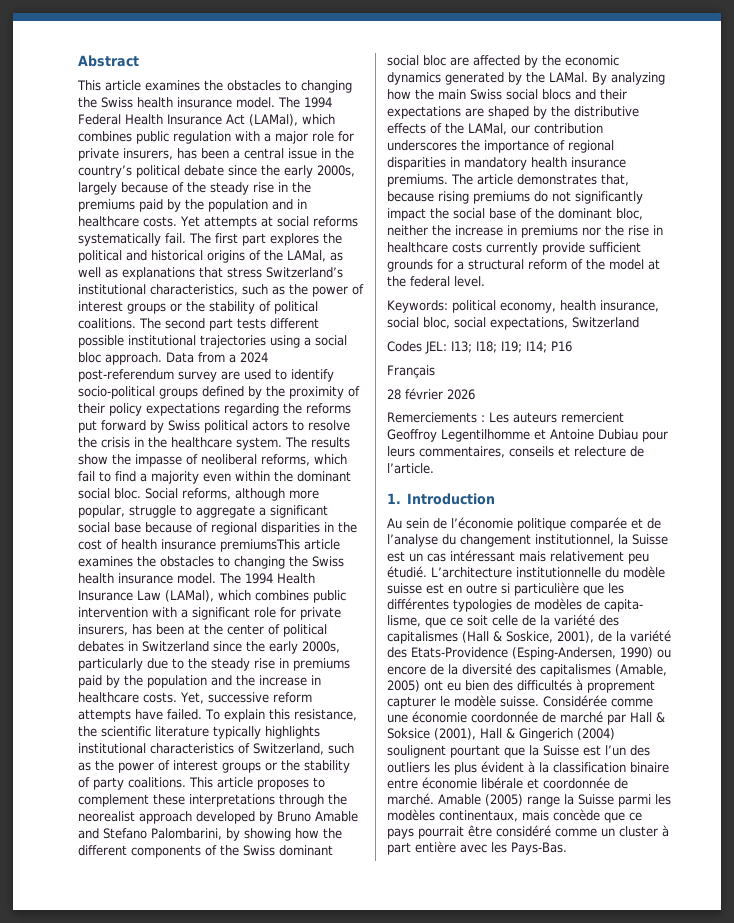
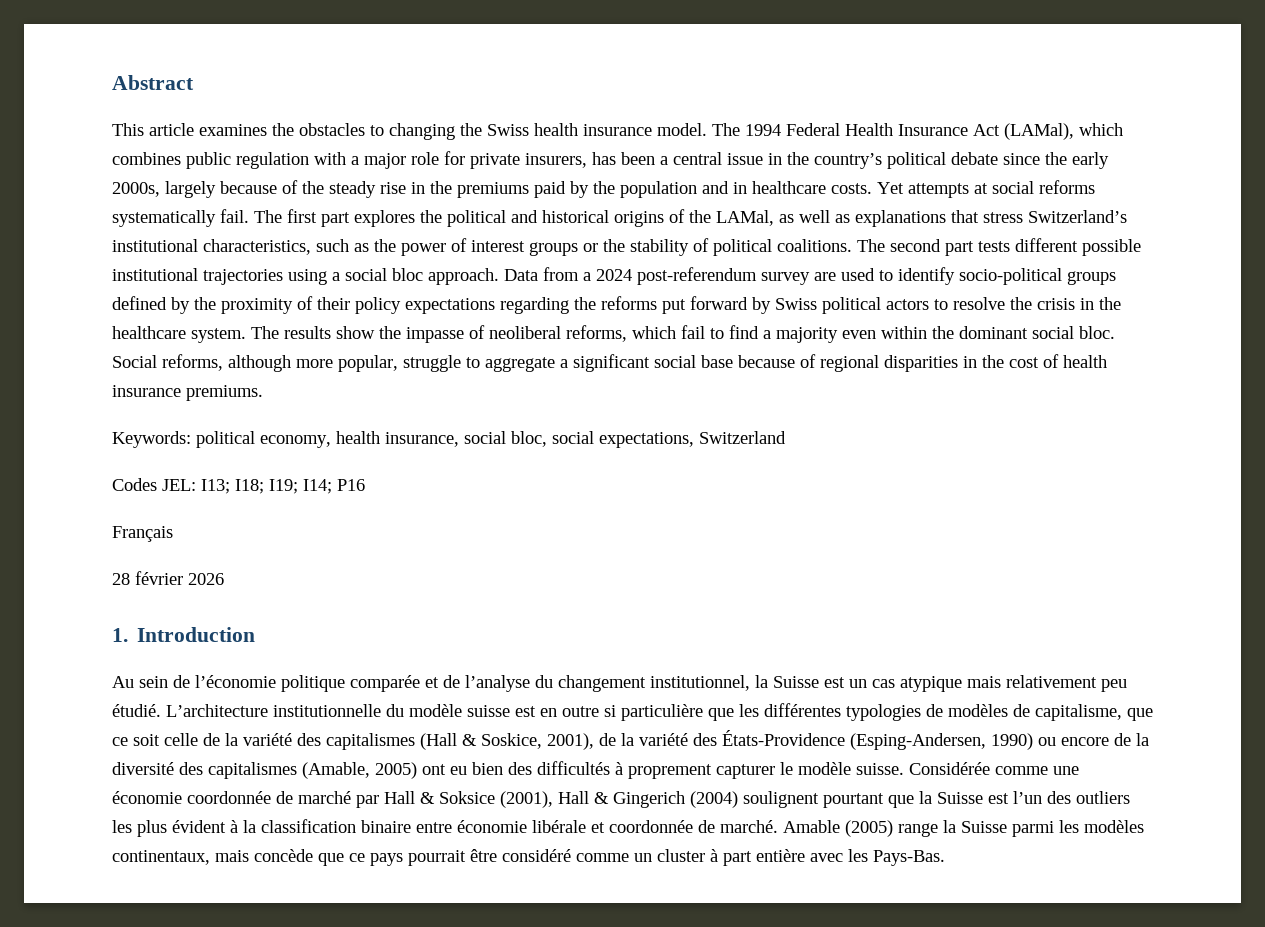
[220,539,340,552] [78,556,344,569] [78,573,315,584] [78,590,346,603] [78,607,341,620] [78,624,327,637] [78,641,340,654] [78,658,350,671] [78,675,321,688] [78,692,312,704] [78,709,357,722] [78,726,320,739] [78,743,354,755] [78,760,350,773] [78,777,325,790] [78,794,347,807] [78,811,358,824] [78,828,342,841] [78,845,333,858] [387,55,619,68] [387,72,665,85] [387,89,627,100] [387,106,639,119] [387,123,603,135] [387,140,614,153] [387,157,626,170] [387,174,629,187] [387,191,643,204] [387,208,643,221] [387,225,663,238] [387,242,641,255] [387,259,660,272] [387,276,485,287] premiumsThis article examines the obstacles to changing the Swiss health insurance model. The 1994 Health Insurance Law (LAMal), which combines public intervention with a significant role for private insurers, has been at the center of political debates in Switzerland since the early 2000s, particularly due to the steady rise in premiums paid by the population and the increase in healthcare costs. Yet, successive reform attempts have failed. To explain this resistance, the scientific literature typically highlights institutional characteristics of Switzerland, such as the power of interest groups or the stability of party coalitions. This article proposes to complement these interpretations through the neorealist approach developed by Bruno Amable and Stefano Palombarini, by showing how the different components of the Swiss dominant social bloc are affected by the economic dynamics generated by the LAMal. By analyzing how the main Swiss social blocs and their expectations are shaped by the distributive effects of the LAMal, our contribution underscores the importance of regional disparities in mandatory health insurance premiums. The article demonstrates that, because rising premiums do not significantly impact the social base of the dominant bloc, neither the increase in premiums nor the rise in healthcare costs currently provide sufficient grounds for a structural reform of the model at the federal level. -> [186,385,263,401] premiums.
[387,412,624,423] [387,429,668,442] [387,446,644,458] [387,463,434,474] // Remerciements : Les auteurs remercient Geoffroy Legentilhomme et Antoine Dubiau pour leurs commentaires, conseils et relecture de l’article. -> (224, 579) none
[450,550,515,562] intéressant -> [900,676,962,692] atypique
[604,599,643,612] [387,615,421,627] capita- lisme, -> [1035,704,1122,721] capitalisme,
[411,647,508,658] Etats-Providence -> [722,730,845,746] États-Providence

